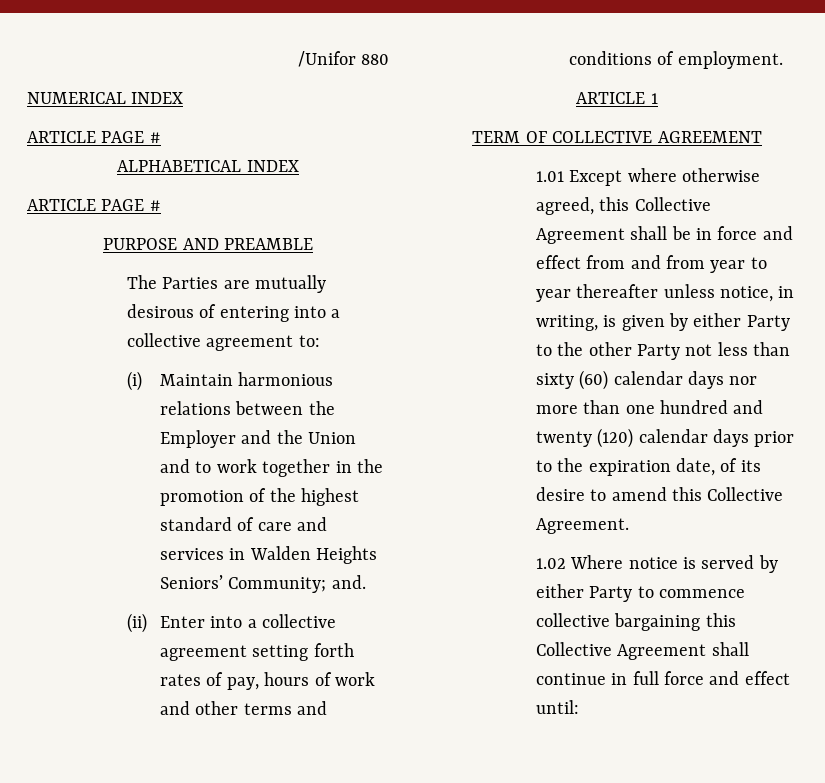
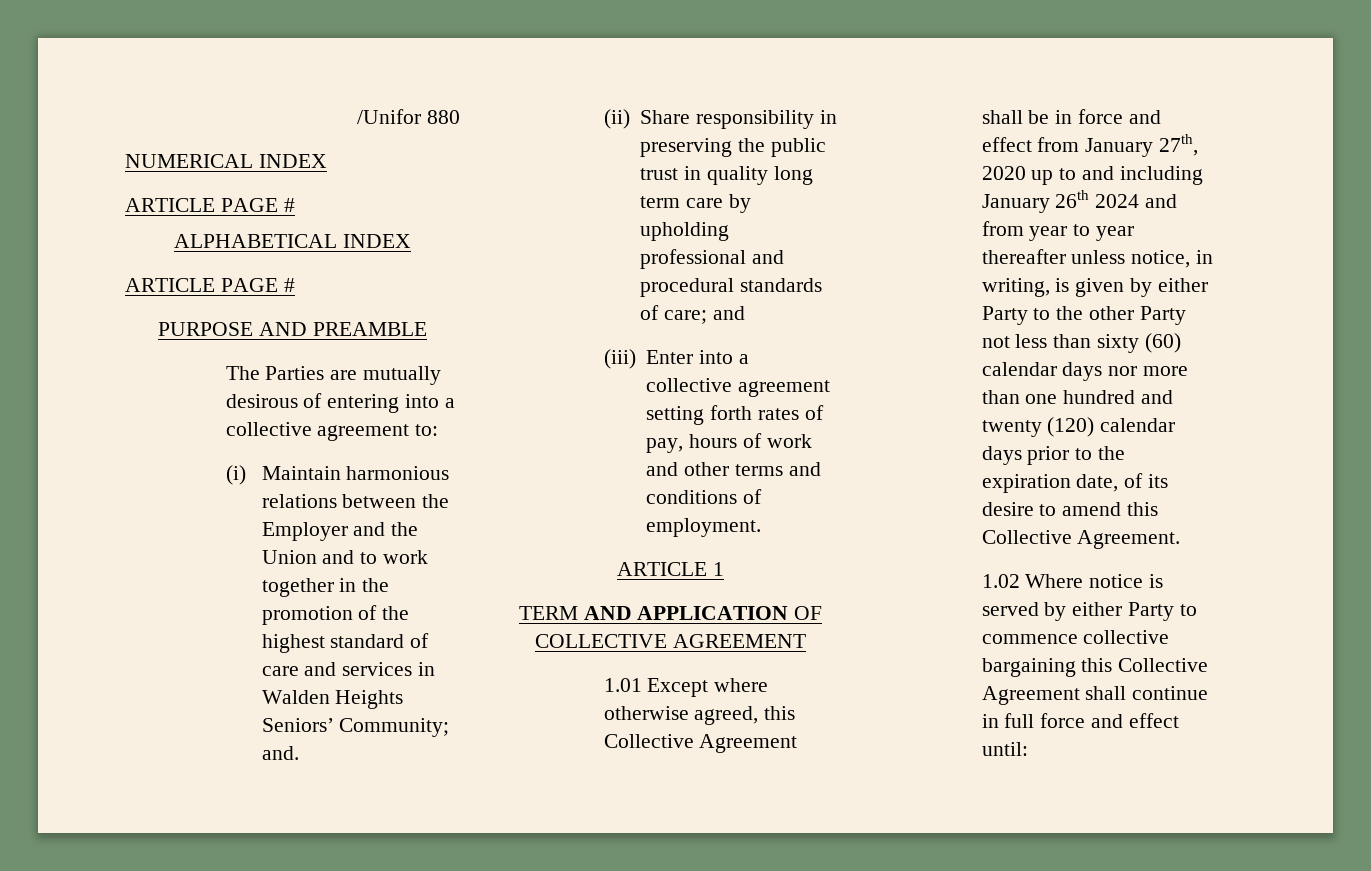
(147, 623) none -> [640,110,837,129] [640,138,826,157] [640,166,813,185] [640,194,751,213] [640,222,730,241] [640,249,785,269] [640,278,823,297] [640,305,745,324] [603,349,636,369] Share responsibility in preserving the public trust in quality long term care by upholding professional and procedural standards of care; and // (iii)
(521, 137) none -> [583,606,789,620] AND APPLICATION
(626, 262) none -> [1085,134,1198,157] [981,166,1203,185] [981,190,1140,213] January 27th, 2020 up to and including January 26th 2024

